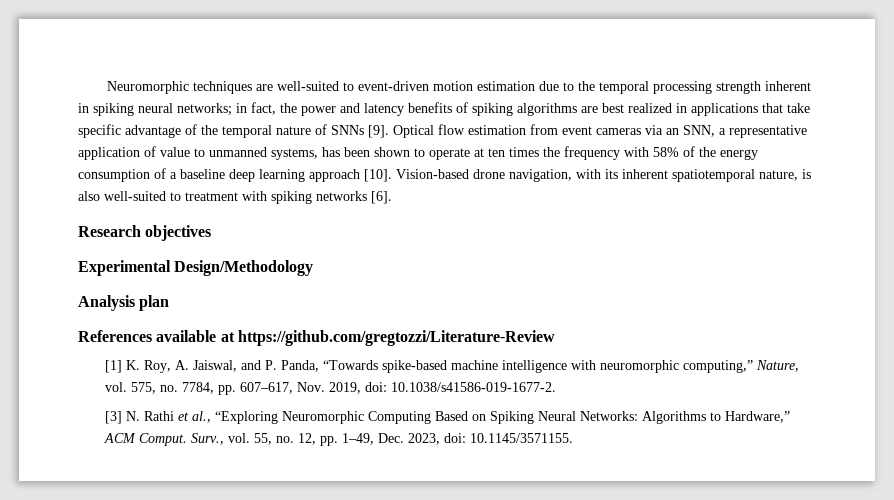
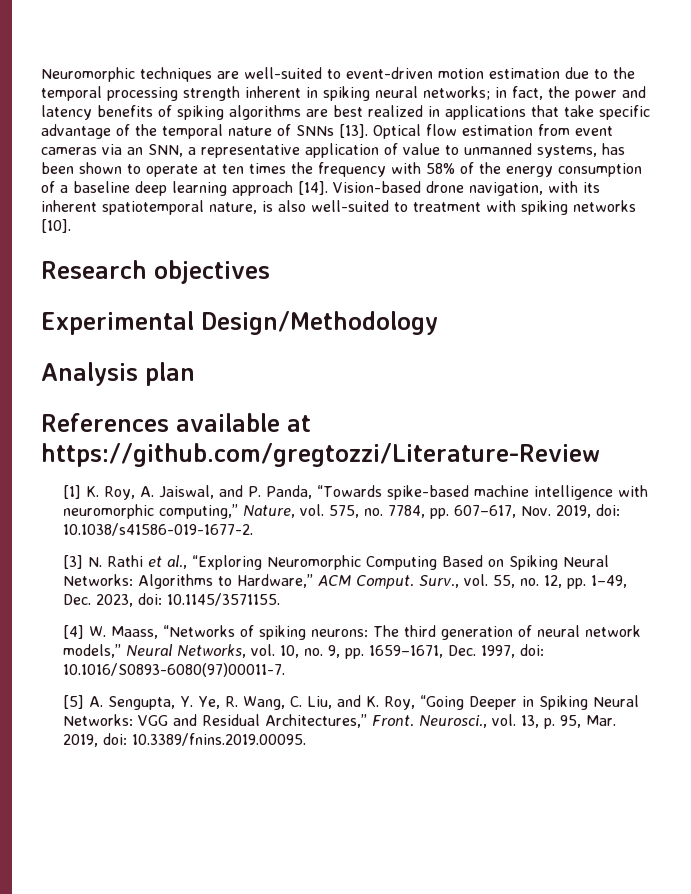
[368,125,389,138] [9]. -> [339,124,368,138] [13].
[364,169,392,182] [10]. -> [298,181,328,195] [14].
[371,191,392,204] [6]. -> [41,219,71,233] [10].
(573, 438) none -> [63,625,642,640] [63,644,545,659] [63,663,286,677] [63,695,640,710] [63,714,617,729] [63,733,307,747] // [4] W. Maass, “Networks of spiking neurons: The third generation of neural network models,” Neural Networks, vol. 10, no. 9, pp. 1659–1671, Dec. 1997, doi: 10.1016/S0893-6080(97)00011-7. // [5] A. Sengupta, Y. Ye, R. Wang, C. Liu, and K. Roy, “Going Deeper in Spiking Neural Networks: VGG and Residual Architectures,” Front. Neurosci., vol. 13, p. 95, Mar. 2019, doi: 10.3389/fnins.2019.00095.

